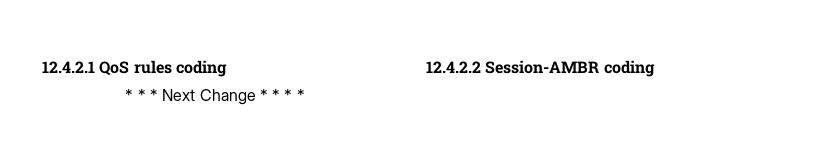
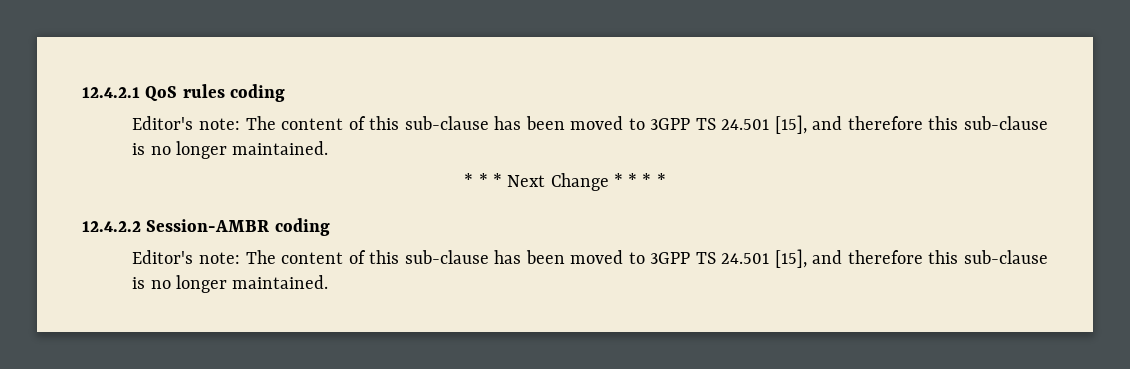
(227, 68) none -> [132,115,1049,134] [132,141,329,159] // Editor's note: The content of this sub-clause has been moved to 3GPP TS 24.501 [15], and therefore this sub-clause is no longer maintained.
(655, 68) none -> [132,249,1049,268] [132,275,329,293] // Editor's note: The content of this sub-clause has been moved to 3GPP TS 24.501 [15], and therefore this sub-clause is no longer maintained.

